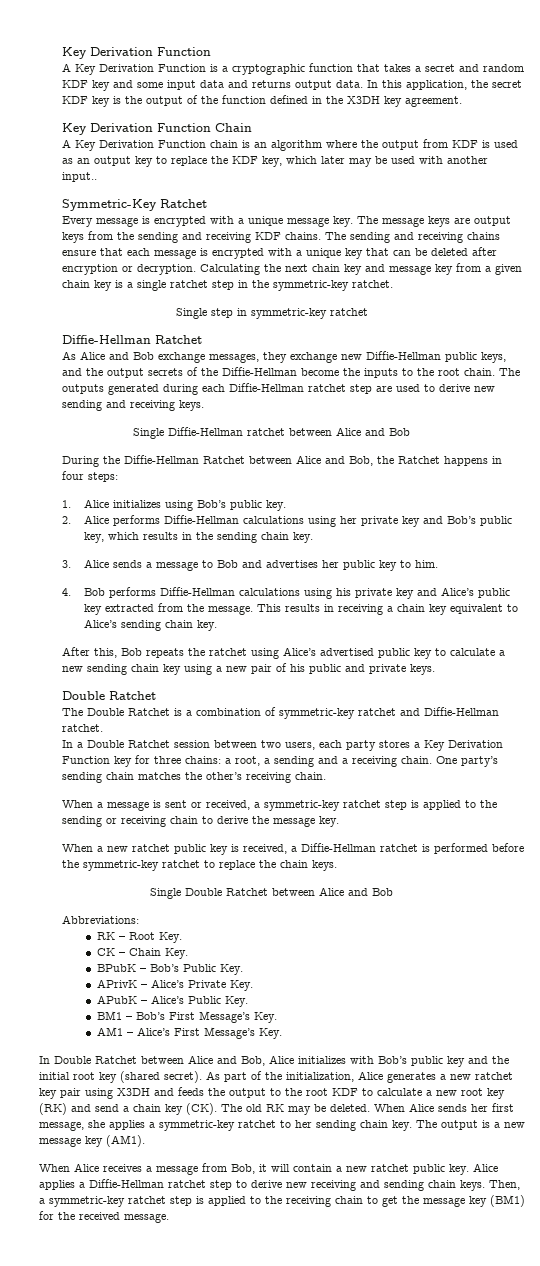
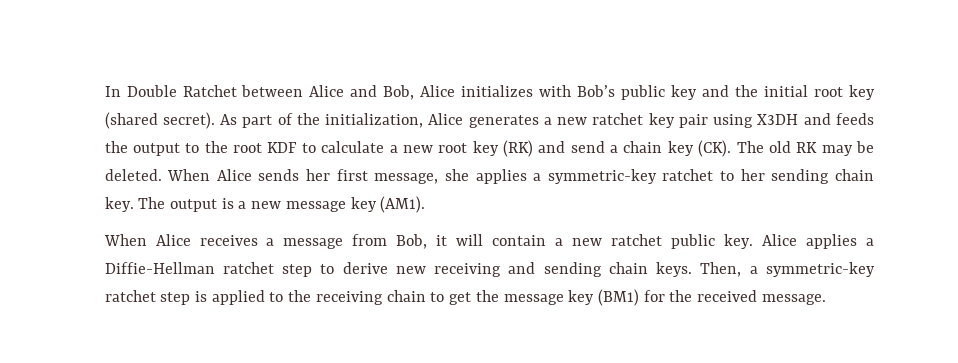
[61,47,211,59] [61,63,524,75] [61,80,522,91] [61,95,462,107] [61,123,252,135] [61,139,518,151] [61,156,488,167] [61,172,97,182] [61,199,207,211] [61,216,511,227] [61,231,500,243] [61,247,497,259] [61,263,522,275] [61,280,393,291] [175,308,368,319] [61,335,202,344] [61,351,506,363] [61,367,520,378] [61,383,495,395] [61,400,204,411] [133,427,410,439] [61,455,502,467] [61,471,118,482] [61,499,287,511] [61,515,513,527] [84,532,314,543] [61,559,439,571] [61,587,511,599] [84,603,519,615] [84,619,218,631] [61,647,505,659] [61,663,435,675] [61,691,156,700] [61,707,499,719] [61,724,103,732] [61,740,503,751] [61,755,498,767] [61,772,326,783] [61,800,497,811] [61,816,339,827] [61,843,524,855] [61,860,337,871] [150,887,393,899] [61,915,139,924] [96,932,182,943] [96,948,188,959] [96,964,243,975] [96,979,253,991] [96,995,248,1007] [96,1011,277,1023] [96,1027,282,1039] Key Derivation Function // A Key Derivation Function is a cryptographic function that takes a secret and random KDF key and some input data and returns output data. In this application, the secret KDF key is the output of the function defined in the X3DH key agreement. // Key Derivation Function Chain // A Key Derivation Function chain is an algorithm where the output from KDF is used as an output key to replace the KDF key, which later may be used with another input.. // Symmetric-Key Ratchet // Every message is encrypted with a unique message key. The message keys are output keys from the sending and receiving KDF chains. The sending and receiving chains ensure that each message is encrypted with a unique key that can be deleted after encryption or decryption. Calculating the next chain key and message key from a given chain key is a single ratchet step in the symmetric-key ratchet. // Single step in symmetric-key ratchet // Diffie-Hellman Ratchet // As Alice and Bob exchange messages, they exchange new Diffie-Hellman public keys, and the output secrets of the Diffie-Hellman become the inputs to the root chain. The outputs generated during each Diffie-Hellman ratchet step are used to derive new sending and receiving keys. // Single Diffie-Hellman ratchet between Alice and Bob // During the Diffie-Hellman Ratchet between Alice and Bob, the Ratchet happens in four steps: // 1. Alice initializes using Bob’s public key. // 2. Alice performs Diffie-Hellman calculations using her private key and Bob’s public key, which results in the sending chain key. // 3. Alice sends a message to Bob and advertises her public key to him. // 4. Bob performs Diffie-Hellman calculations using his private key and Alice’s public key extracted from the message. This results in receiving a chain key equivalent to Alice’s sending chain key. // After this, Bob repeats the ratchet using Alice’s advertised public key to calculate a new sending chain key using a new pair of his public and private keys. // Double Ratchet // The Double Ratchet is a combination of symmetric-key ratchet and Diffie-Hellman ratchet. // In a Double Ratchet session between two users, each party stores a Key Derivation Function key for three chains: a root, a sending and a receiving chain. One party’s sending chain matches the other’s receiving chain. // When a message is sent or received, a symmetric-key ratchet step is applied to the sending or receiving chain to derive the message key. // When a new ratchet public key is received, a Diffie-Hellman ratchet is performed before the symmetric-key ratchet to replace the chain keys. // Single Double Ratchet between Alice and Bob // Abbreviations: // RK – Root Key. // CK – Chain Key. // BPubK – Bob’s Public Key. // APrivK – Alice’s Private Key. // APubK – Alice’s Public Key. // BM1 – Bob’s First Message’s Key. // AM1 – Alice’s First Message’s Key. // -> (104, 91) none

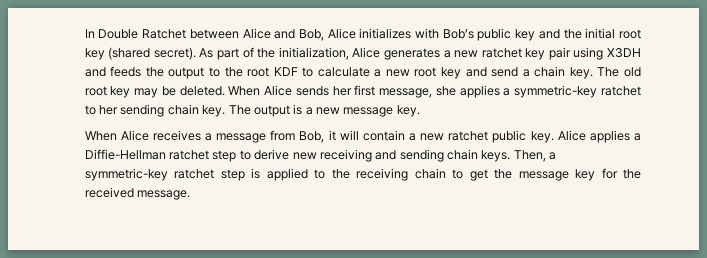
[502,140,533,157] (RK) -> (462, 73) none
[667,140,818,157] key (CK). The old RK -> [569,67,641,79] [84,86,131,98] key. The old root key
[350,196,426,213] key (AM1). -> [396,105,420,117] key.
[598,289,640,306] (BM1) -> (596, 175) none

